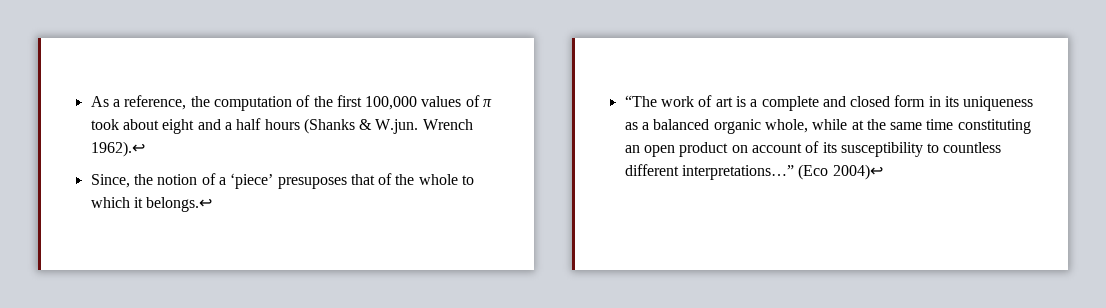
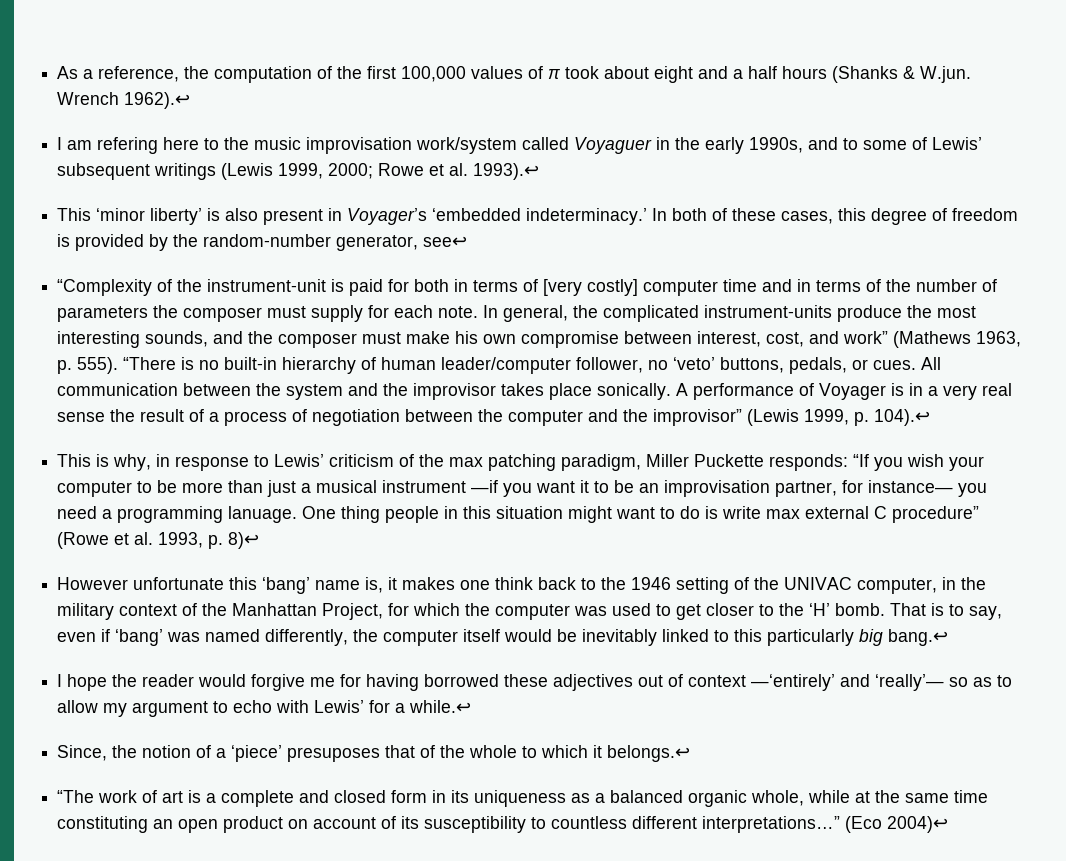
(145, 149) none -> [57,137,983,154] [57,163,540,180] [57,208,1019,225] [57,234,468,251] [57,279,998,296] [57,305,977,322] [57,331,1022,348] [57,357,942,374] [57,383,1013,400] [57,409,931,426] [57,454,985,471] [57,480,988,497] [57,506,980,523] [57,532,260,549] [57,577,987,594] [57,603,1003,620] [57,629,949,646] [57,674,1013,691] [57,700,472,717] // I am refering here to the music improvisation work/system called Voyaguer in the early 1990s, and to some of Lewis’ subsequent writings (Lewis 1999, 2000; Rowe et al. 1993).↩ // This ‘minor liberty’ is also present in Voyager’s ‘embedded indeterminacy.’ In both of these cases, this degree of freedom is provided by the random-number generator, see↩ // “Complexity of the instrument-unit is paid for both in terms of [very costly] computer time and in terms of the number of parameters the composer must supply for each note. In general, the complicated instrument-units produce the most interesting sounds, and the composer must make his own compromise between interest, cost, and work” (Mathews 1963, p. 555). “There is no built-in hierarchy of human leader/computer follower, no ‘veto’ buttons, pedals, or cues. All communication between the system and the improvisor takes place sonically. A performance of Voyager is in a very real sense the result of a process of negotiation between the computer and the improvisor” (Lewis 1999, p. 104).↩ // This is why, in response to Lewis’ criticism of the max patching paradigm, Miller Puckette responds: “If you wish your computer to be more than just a musical instrument —if you want it to be an improvisation partner, for instance— you need a programming lanuage. One thing people in this situation might want to do is write max external C procedure” (Rowe et al. 1993, p. 8)↩ // However unfortunate this ‘bang’ name is, it makes one think back to the 1946 setting of the UNIVAC computer, in the military context of the Manhattan Project, for which the computer was used to get closer to the ‘H’ bomb. That is to say, even if ‘bang’ was named differently, the computer itself would be inevitably linked to this particularly big bang.↩ // I hope the reader would forgive me for having borrowed these adjectives out of context —‘entirely’ and ‘really’— so as to allow my argument to echo with Lewis’ for a while.↩

